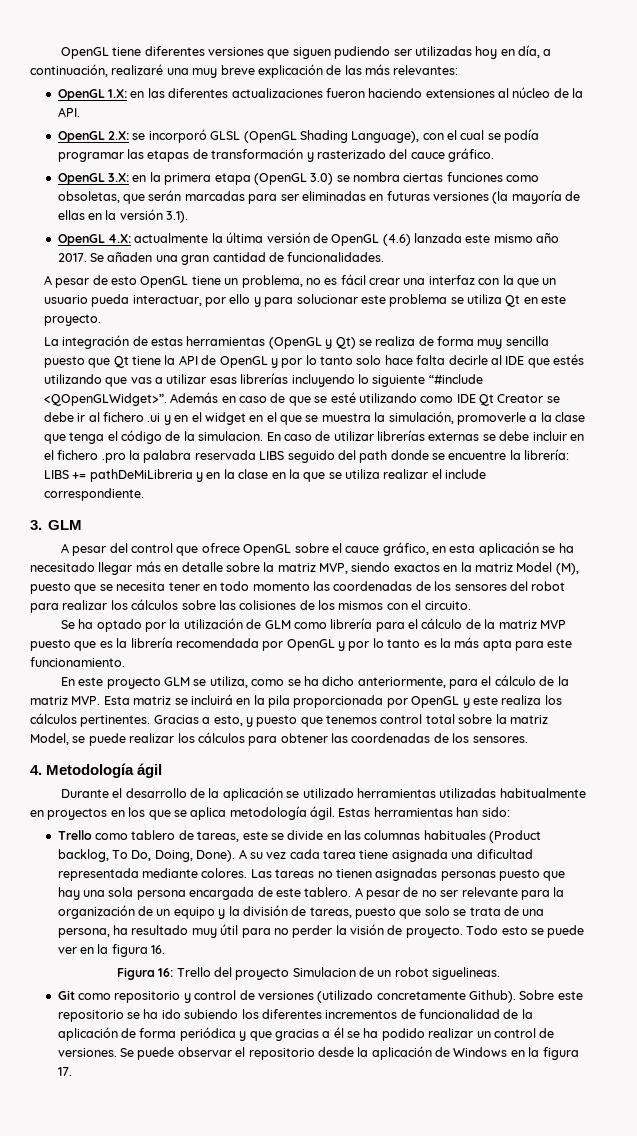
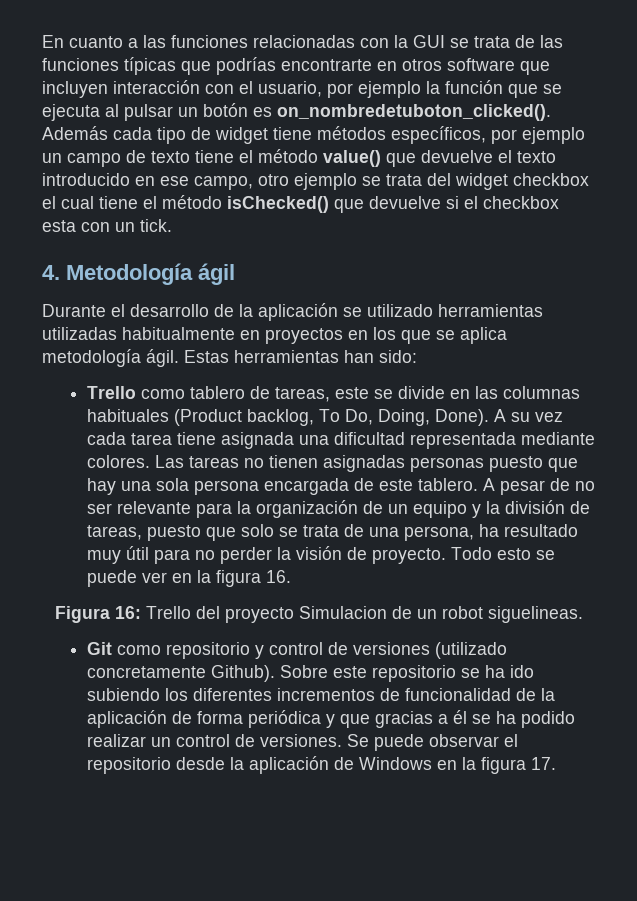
[60,45,552,59] [30,64,459,78] [57,87,584,101] [57,107,80,117] [57,129,540,143] [57,148,495,162] [57,172,540,185] [57,190,581,204] [57,209,189,223] [57,232,560,246] [57,252,385,265] [43,274,557,288] [43,294,567,307] [43,314,101,326] [43,335,549,349] [43,354,585,368] [43,373,483,387] [43,392,560,406] [43,411,586,425] [43,430,584,444] [43,449,570,463] [43,469,487,482] [43,488,144,501] [30,520,83,530] [60,542,574,556] [30,561,579,575] [30,581,566,594] [30,599,471,613] [60,618,566,632] [30,637,573,651] [30,657,125,667] [60,675,569,689] [30,694,562,708] [30,713,548,727] [30,732,528,746] OpenGL tiene diferentes versiones que siguen pudiendo ser utilizadas hoy en día, a continuación, realizaré una muy breve explicación de las más relevantes: // OpenGL 1.X: en las diferentes actualizaciones fueron haciendo extensiones al núcleo de la API. // OpenGL 2.X: se incorporó GLSL (OpenGL Shading Language), con el cual se podía programar las etapas de transformación y rasterizado del cauce gráfico. // OpenGL 3.X: en la primera etapa (OpenGL 3.0) se nombra ciertas funciones como obsoletas, que serán marcadas para ser eliminadas en futuras versiones (la mayoría de ellas en la versión 3.1). // OpenGL 4.X: actualmente la última versión de OpenGL (4.6) lanzada este mismo año 2017. Se añaden una gran cantidad de funcionalidades. // A pesar de esto OpenGL tiene un problema, no es fácil crear una interfaz con la que un usuario pueda interactuar, por ello y para solucionar este problema se utiliza Qt en este proyecto. // La integración de estas herramientas (OpenGL y Qt) se realiza de forma muy sencilla puesto que Qt tiene la API de OpenGL y por lo tanto solo hace falta decirle al IDE que estés utilizando que vas a utilizar esas librerías incluyendo lo siguiente “#include <QOpenGLWidget>”. Además en caso de que se esté utilizando como IDE Qt Creator se debe ir al fichero .ui y en el widget en el que se muestra la simulación, promoverle a la clase que tenga el código de la simulacion. En caso de utilizar librerías externas se debe incluir en el fichero .pro la palabra reservada LIBS seguido del path donde se encuentre la librería: LIBS += pathDeMiLibreria y en la clase en la que se utiliza realizar el include correspondiente. // 3. GLM // A pesar del control que ofrece OpenGL sobre el cauce gráfico, en esta aplicación se ha necesitado llegar más en detalle sobre la matriz MVP, siendo exactos en la matriz Model (M), puesto que se necesita tener en todo momento las coordenadas de los sensores del robot para realizar los cálculos sobre las colisiones de los mismos con el circuito. // Se ha optado por la utilización de GLM como librería para el cálculo de la matriz MVP puesto que es la librería recomendada por OpenGL y por lo tanto es la más apta para este funcionamiento. // En este proyecto GLM se utiliza, como se ha dicho anteriormente, para el cálculo de la matriz MVP. Esta matriz se incluirá en la pila proporcionada por OpenGL y este realiza los cálculos pertinentes. Gracias a esto, y puesto que tenemos control total sobre la matriz Model, se puede realizar los cálculos para obtener las coordenadas de los sensores. -> [42,35,563,48] [42,57,550,75] [42,80,562,98] [42,103,551,121] [42,126,585,144] [42,149,556,167] [42,173,589,190] [42,195,559,213] [42,219,172,232] En cuanto a las funciones relacionadas con la GUI se trata de las funciones típicas que podrías encontrarte en otros software que incluyen interacción con el usuario, por ejemplo la función que se ejecuta al pulsar un botón es on_nombredetuboton_clicked(). Además cada tipo de widget tiene métodos específicos, por ejemplo un campo de texto tiene el método value() que devuelve el texto introducido en ese campo, otro ejemplo se trata del widget checkbox el cual tiene el método isChecked() que devuelve si el checkbox esta con un tick.

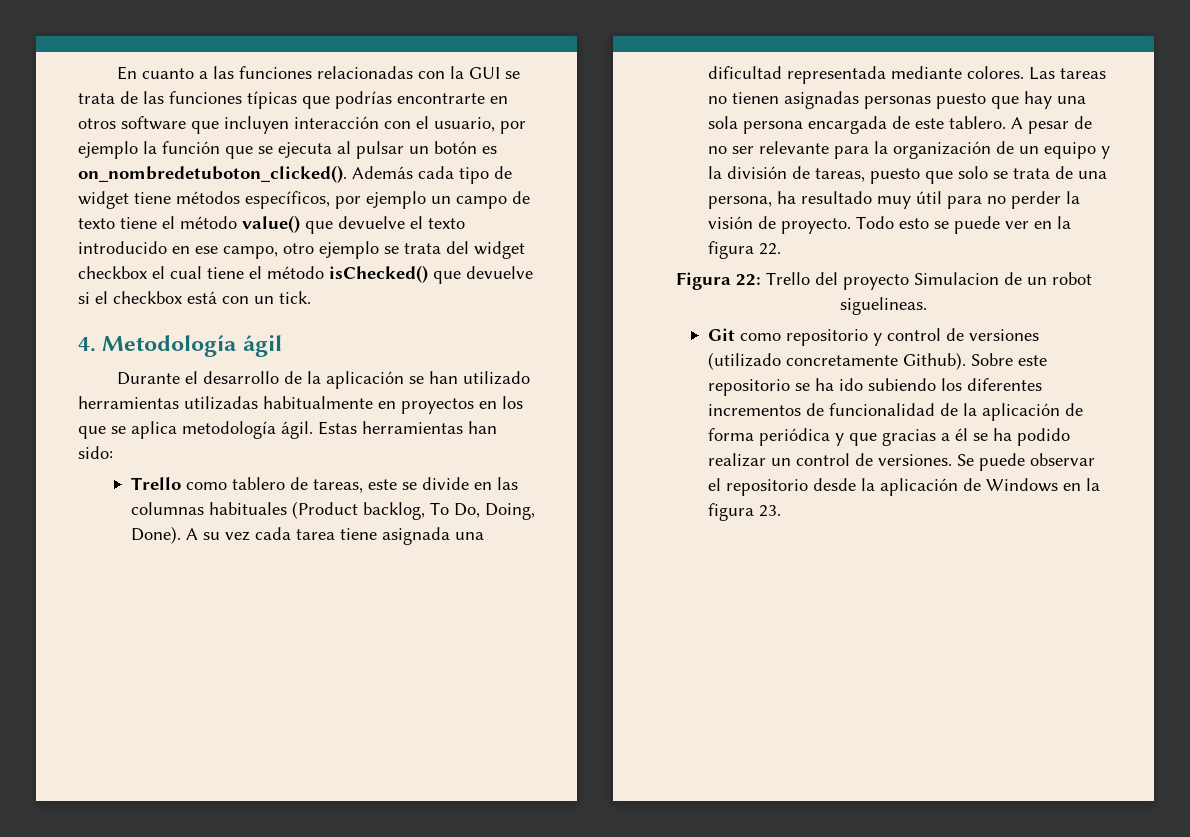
[42,220,76,232] esta -> [187,291,217,304] está
(362, 312) none -> [429,371,459,384] han
[265,570,291,583] 16. -> [758,243,781,255] 22.
[114,606,141,619] 16: -> [735,274,761,286] 22:
[530,757,556,770] 17. -> [758,505,781,517] 23.

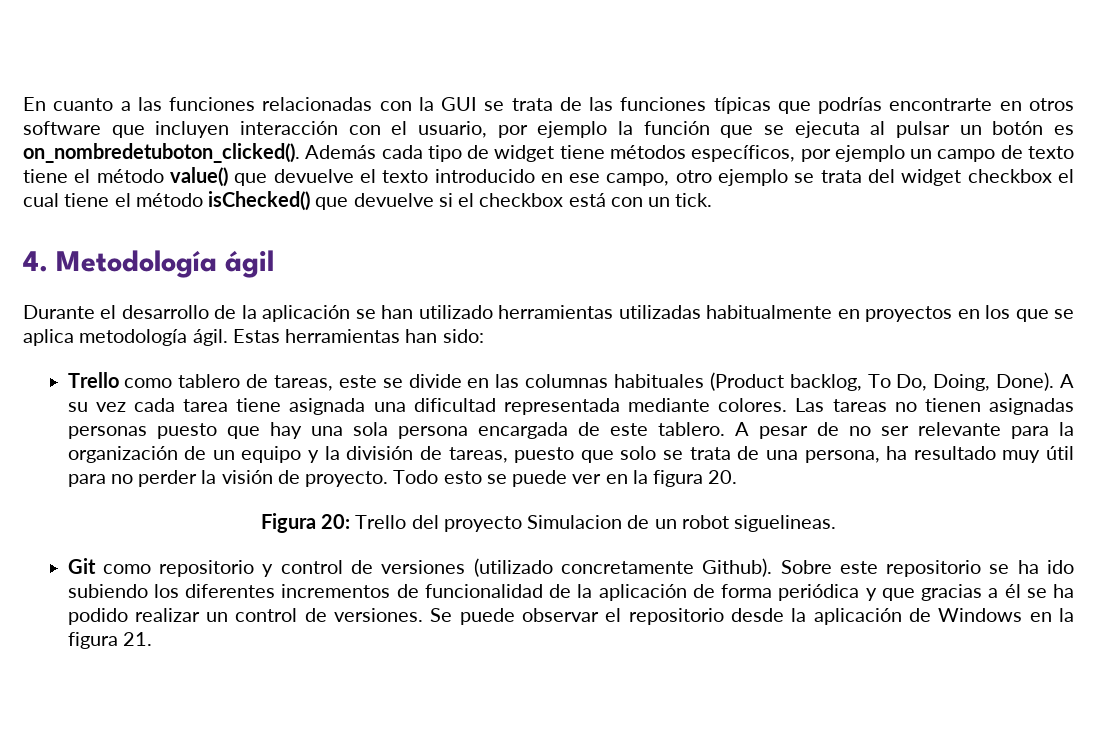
[758,243,781,255] 22. -> [708,470,738,484] 20.
[735,274,761,286] 22: -> [321,514,351,529] 20:
[758,505,781,517] 23. -> [122,632,152,646] 21.

